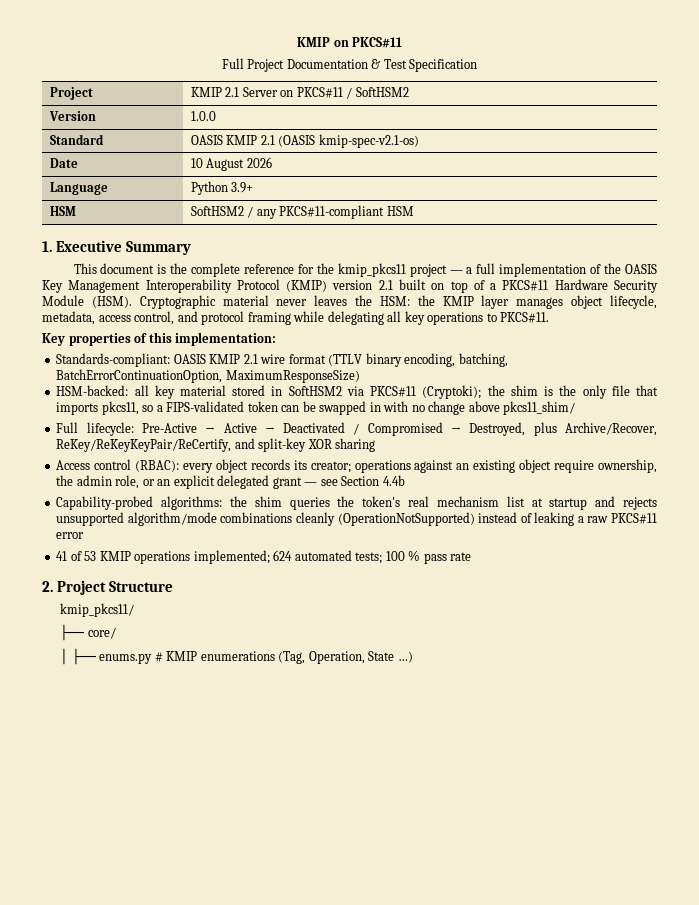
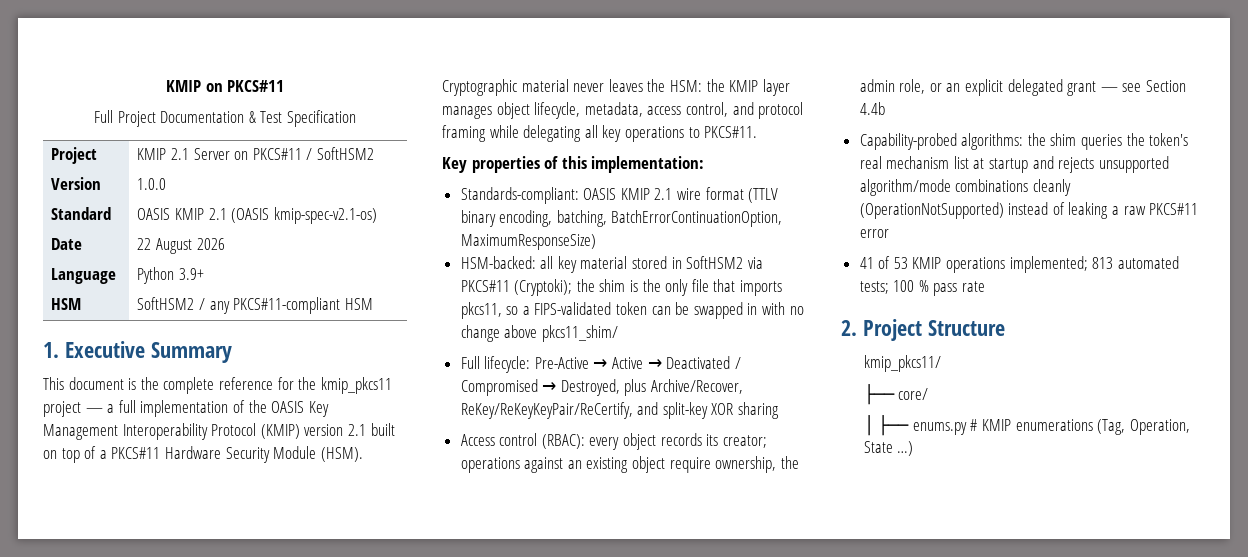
[190,158,203,168] 10 -> [137,238,152,250] 22
[273,550,293,561] 624 -> [1092,257,1114,269] 813

